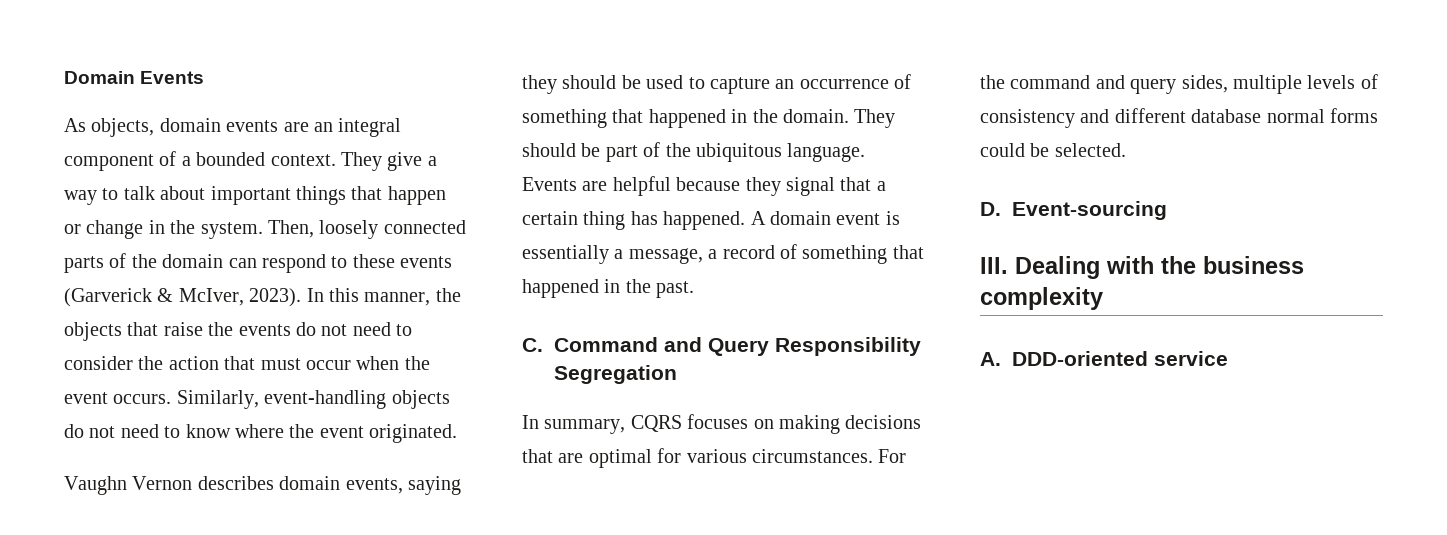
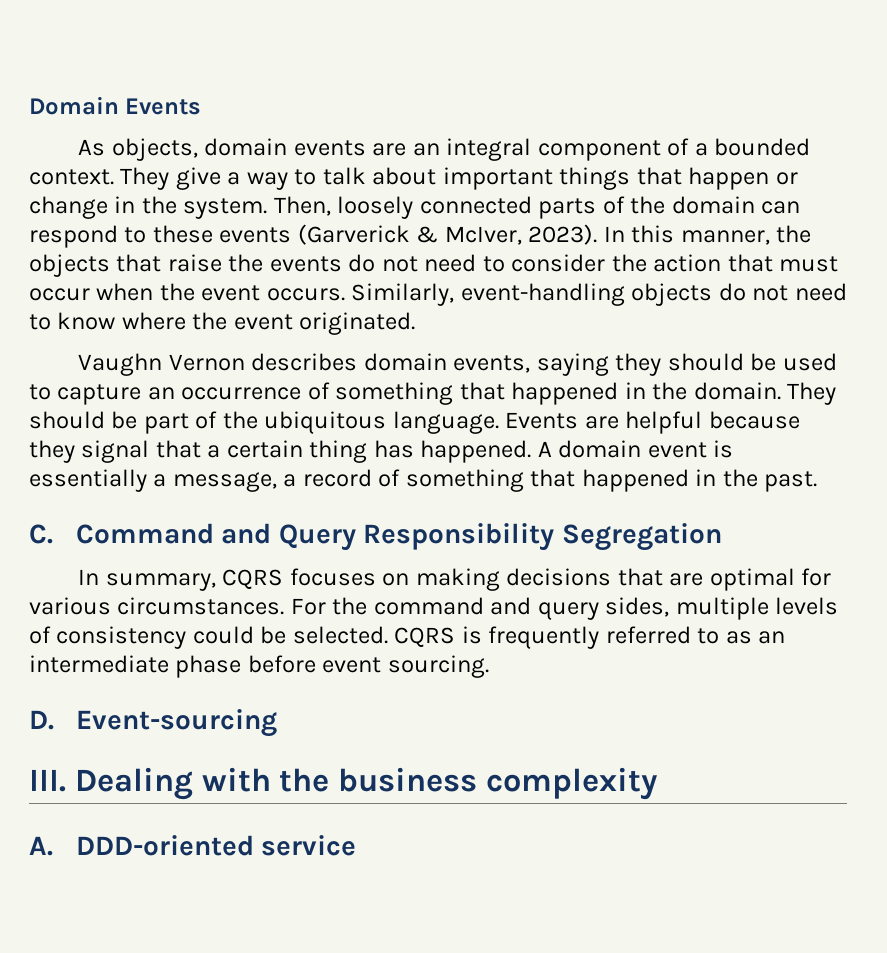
[1080,108,1378,123] [980,143,1126,157] and different database normal forms could be selected. -> [192,626,786,649] [29,655,489,678] could be selected. CQRS is frequently referred to as an intermediate phase before event sourcing.

